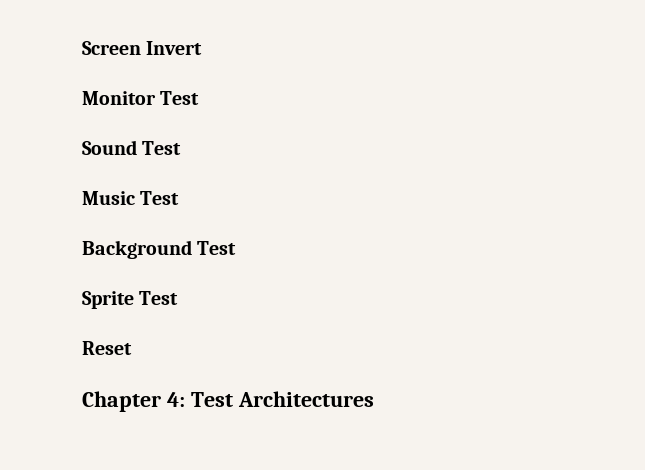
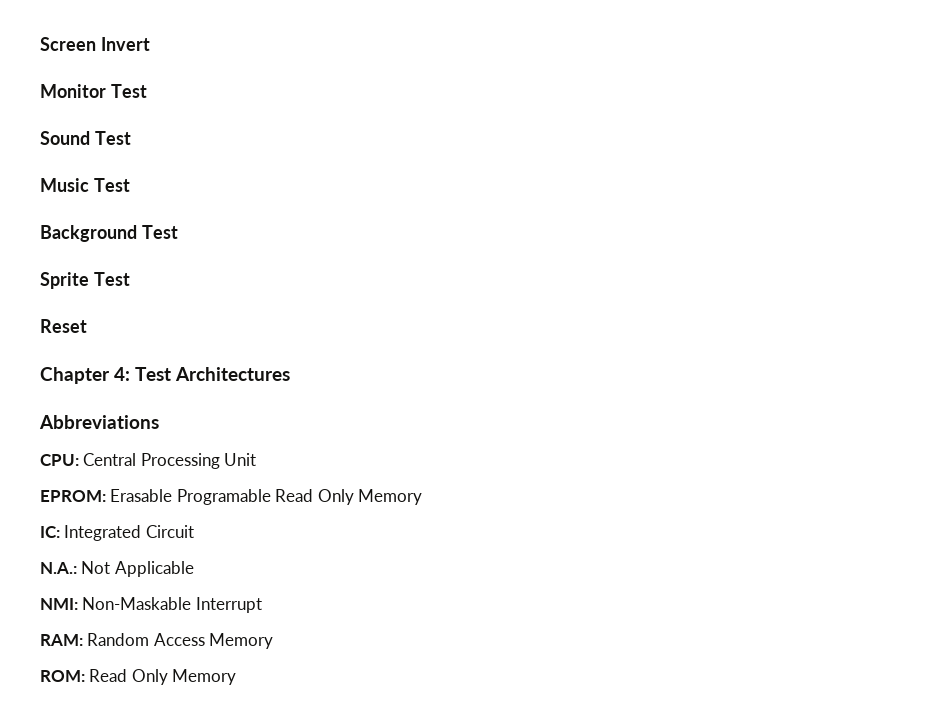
(374, 399) none -> [39,415,159,429] [40,453,257,469] [40,489,423,505] [40,525,194,541] [40,561,194,577] [40,597,262,613] [40,633,274,649] [40,669,237,685] // Abbreviations // CPU: Central Processing Unit // EPROM: Erasable Programable Read Only Memory // IC: Integrated Circuit // N.A.: Not Applicable // NMI: Non-Maskable Interrupt // RAM: Random Access Memory // ROM: Read Only Memory

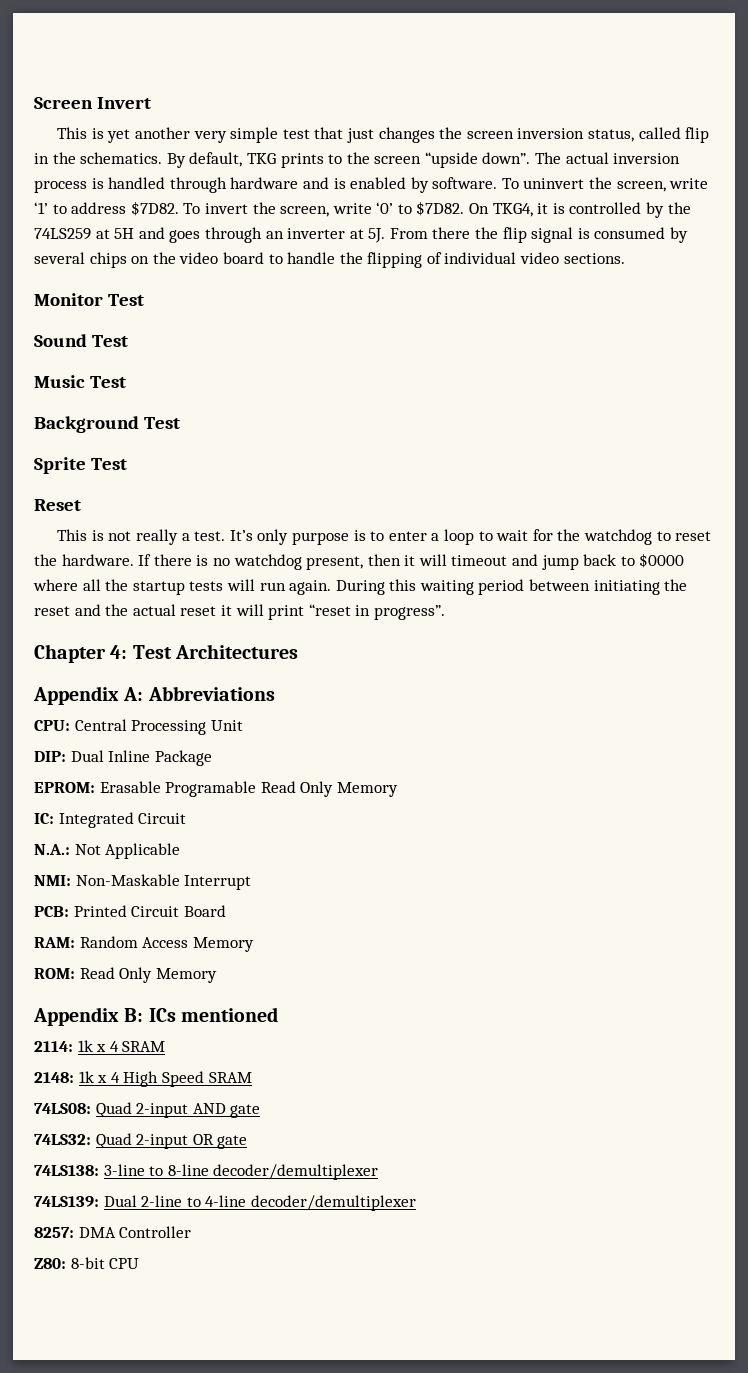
(150, 44) none -> [57,127,710,143] [34,152,681,168] [34,177,709,193] [34,201,691,218] [34,227,689,243] [34,252,625,268] // This is yet another very simple test that just changes the screen inversion status, called flip in the schematics. By default, TKG prints to the screen “upside down”. The actual inversion process is handled through hardware and is enabled by software. To uninvert the screen, write ‘1’ to address $7D82. To invert the screen, write ‘0’ to $7D82. On TKG4, it is controlled by the 74LS259 at 5H and goes through an inverter at 5J. From there the flip signal is consumed by several chips on the video board to handle the flipping of individual video sections.
(87, 326) none -> [57,529,712,545] [34,553,685,570] [33,579,688,595] [34,604,445,620] // This is not really a test. It’s only purpose is to enter a loop to wait for the watchdog to reset the hardware. If there is no watchdog present, then it will timeout and jump back to $0000 where all the startup tests will run again. During this waiting period between initiating the reset and the actual reset it will print “reset in progress”.
(291, 374) none -> [33,686,144,705] Appendix A:
(257, 459) none -> [34,750,212,766] // DIP: Dual Inline Package
(262, 605) none -> [34,905,226,917] // PCB: Printed Circuit Board
(237, 677) none -> [33,1007,278,1026] [34,1040,166,1052] [34,1071,252,1087] [34,1102,261,1118] [34,1133,248,1149] [34,1164,379,1180] [34,1195,416,1211] [34,1226,192,1238] [34,1257,140,1269] // Appendix B: ICs mentioned // 2114: 1k x 4 SRAM // 2148: 1k x 4 High Speed SRAM // 74LS08: Quad 2-input AND gate // 74LS32: Quad 2-input OR gate // 74LS138: 3-line to 8-line decoder/demultiplexer // 74LS139: Dual 2-line to 4-line decoder/demultiplexer // 8257: DMA Controller // Z80: 8-bit CPU

